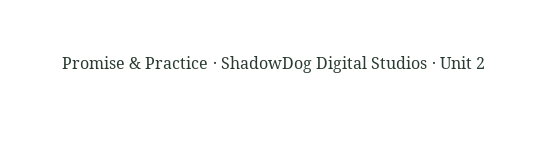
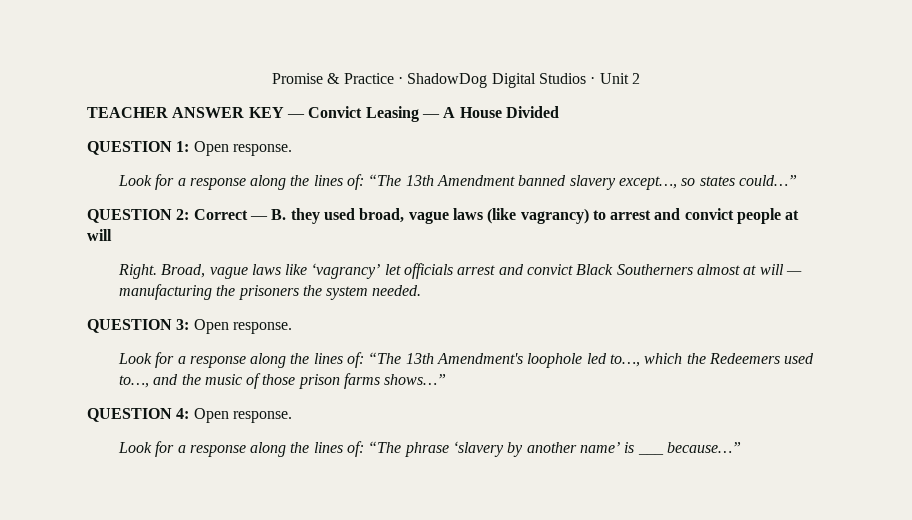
(486, 63) none -> [87,106,559,122] [87,141,292,156] [117,174,797,190] [87,208,800,224] [87,229,112,241] [117,263,802,279] [118,284,422,300] [87,319,292,334] [117,352,815,368] [118,373,447,389] [87,408,292,423] [117,441,635,457] [637,453,664,455] [666,442,741,453] // TEACHER ANSWER KEY — Convict Leasing — A House Divided // QUESTION 1: Open response. // Look for a response along the lines of: “The 13th Amendment banned slavery except…, so states could…” // QUESTION 2: Correct — B. they used broad, vague laws (like vagrancy) to arrest and convict people at will // Right. Broad, vague laws like ‘vagrancy’ let officials arrest and convict Black Southerners almost at will — manufacturing the prisoners the system needed. // QUESTION 3: Open response. // Look for a response along the lines of: “The 13th Amendment's loophole led to…, which the Redeemers used to…, and the music of those prison farms shows…” // QUESTION 4: Open response. // Look for a response along the lines of: “The phrase ‘slavery by another name’ is ___ because…”

